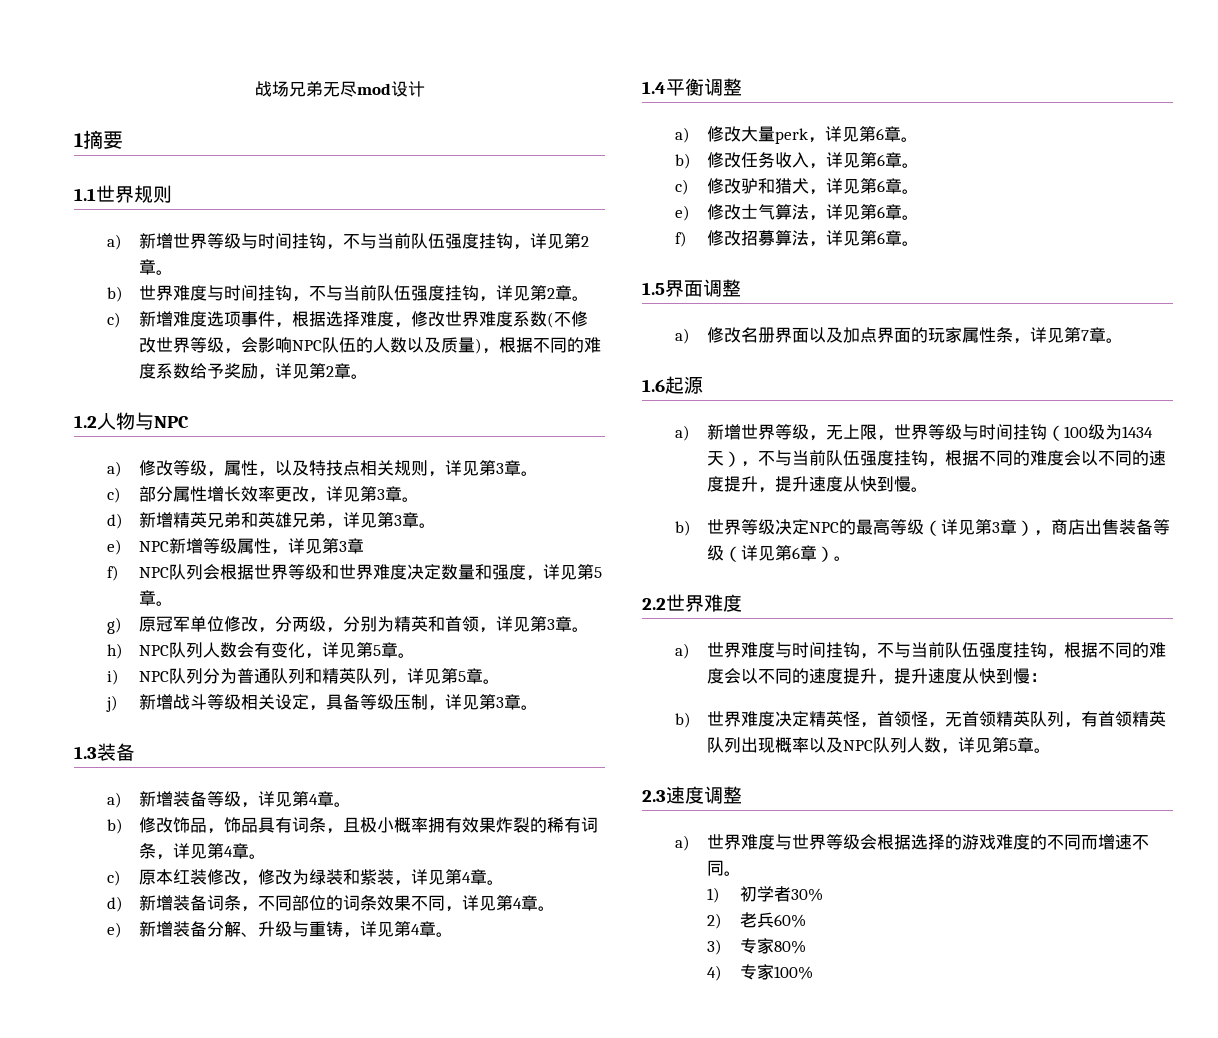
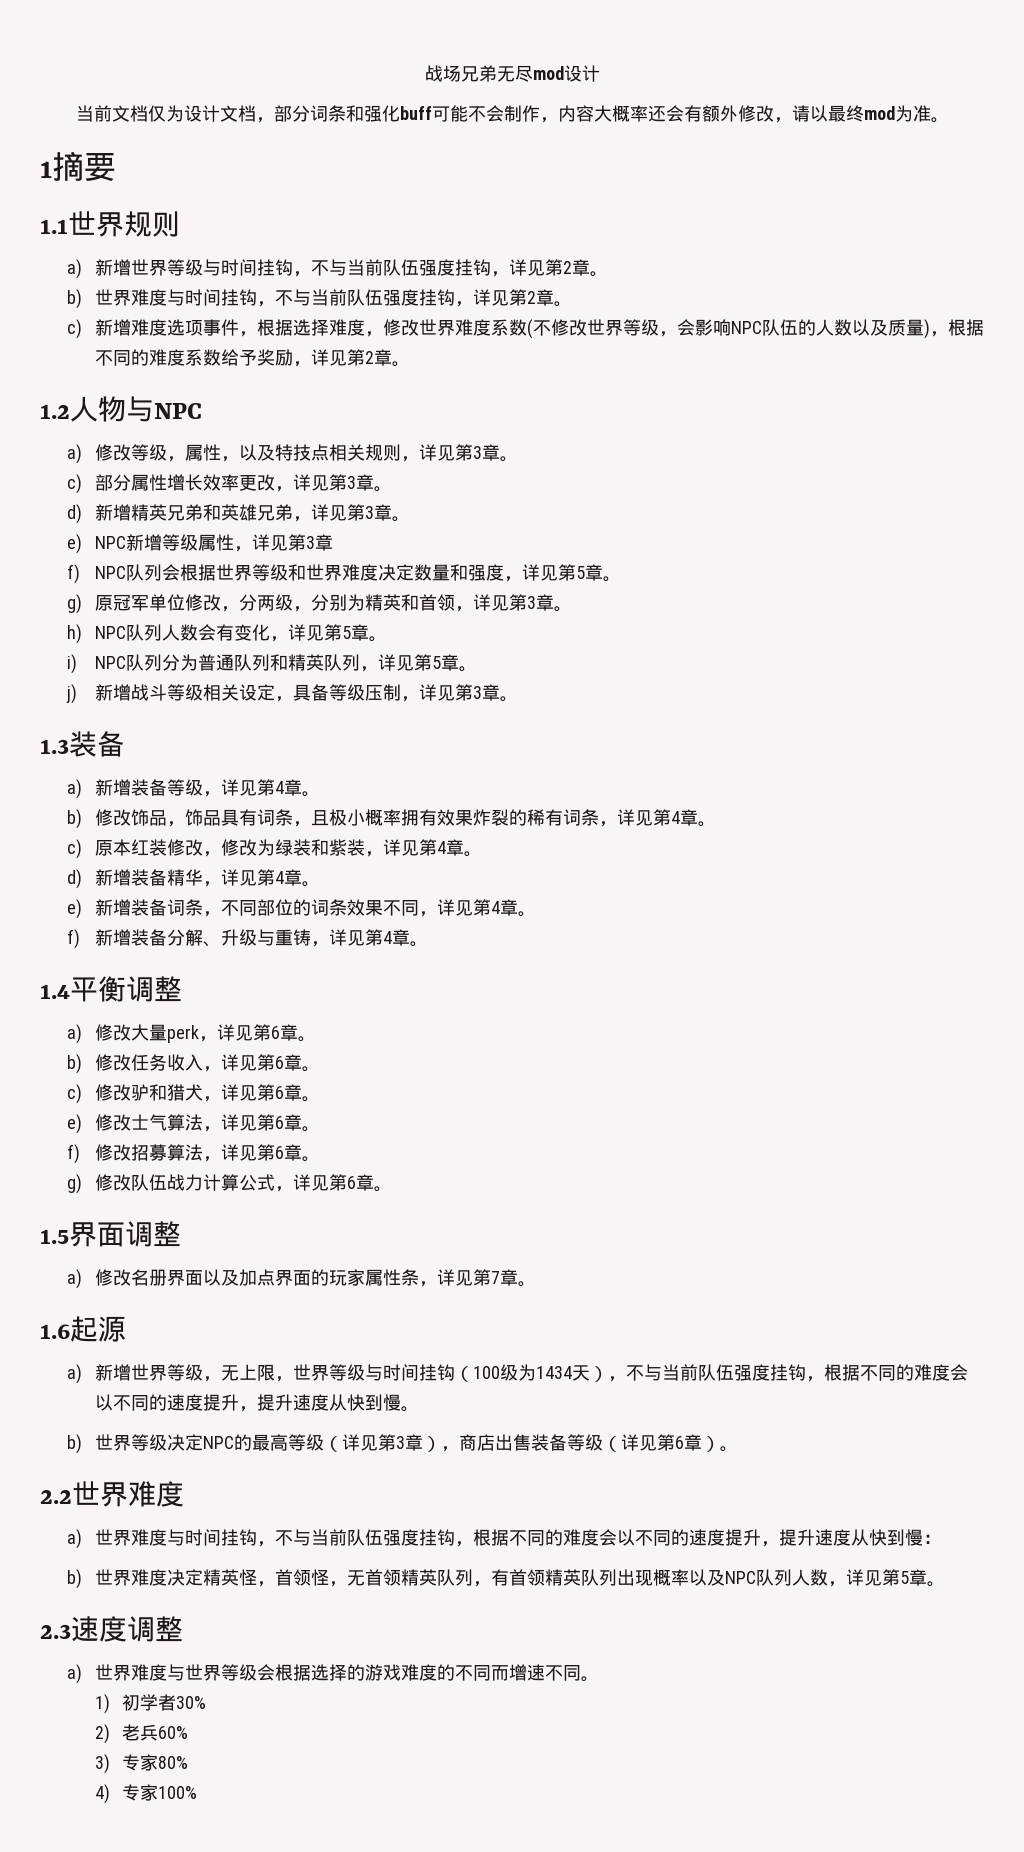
(425, 89) none -> [75,105,949,123] // 当前文档仅为设计文档，部分词条和强化buff可能不会制作，内容大概率还会有额外修改，请以最终mod为准。
(208, 903) none -> [166,869,320,887] [67,899,167,919] 精华，详见第4章。 // e)新增装备
[106,922,122,938] e) -> [67,929,81,949] f)
(920, 243) none -> [67,1174,392,1194] // g)修改队伍战力计算公式，详见第6章。

